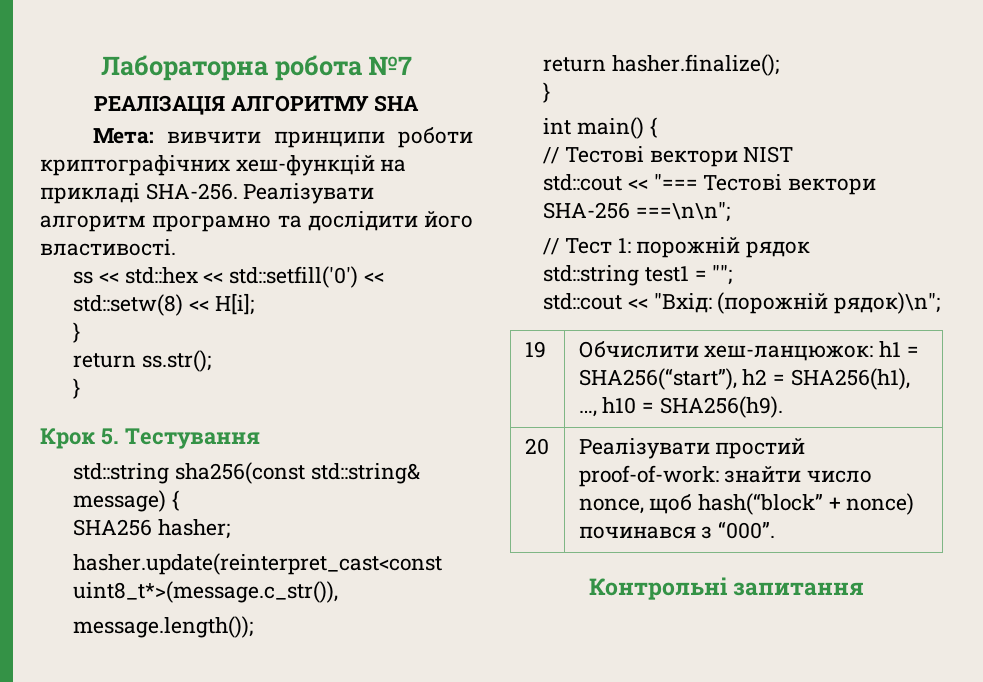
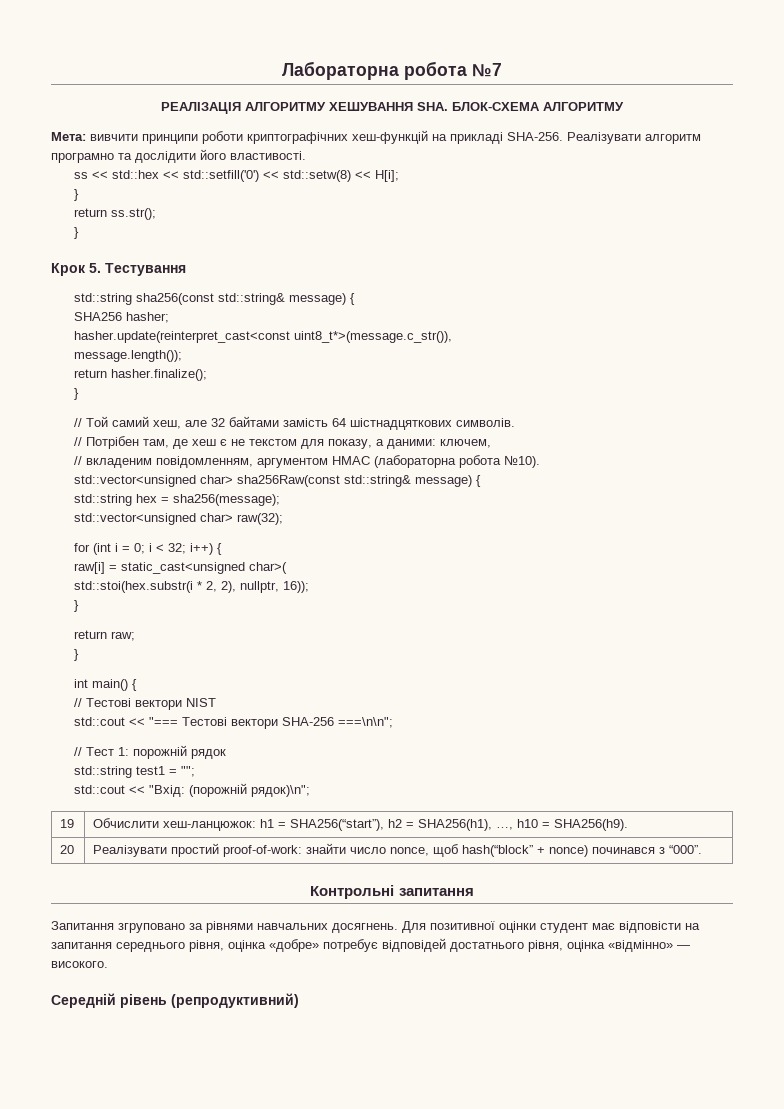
[373,95,419,112] SHA -> [329,102,624,111] ХЕШУВАННЯ SHA. БЛОК-СХЕМА АЛГОРИТМУ
(551, 92) none -> [73,416,515,430] [73,436,491,449] [73,455,540,468] [73,475,481,487] [73,494,280,506] [73,513,283,525] [73,543,222,555] [73,562,287,574] [73,581,309,593] [73,600,79,612] [73,630,135,641] [73,649,79,661] // // Той самий хеш, але 32 байтами замість 64 шістнадцяткових символів. // // Потрібен там, де хеш є не текстом для показу, а даними: ключем, // // вкладеним повідомленням, аргументом HMAC (лабораторна робота №10). // std::vector<unsigned char> sha256Raw(const std::string& message) { // std::string hex = sha256(message); // std::vector<unsigned char> raw(32); // for (int i = 0; i < 32; i++) { // raw[i] = static_cast<unsigned char>( // std::stoi(hex.substr(i * 2, 2), nullptr, 16)); // } // return raw; // }
(865, 589) none -> [51,921,700,933] [51,938,690,952] [51,961,108,968] [51,993,299,1008] // Запитання згруповано за рівнями навчальних досягнень. Для позитивної оцінки студент має відповісти на запитання середнього рівня, оцінка «добре» потребує відповідей достатнього рівня, оцінка «відмінно» — високого. // Середній рівень (репродуктивний)

